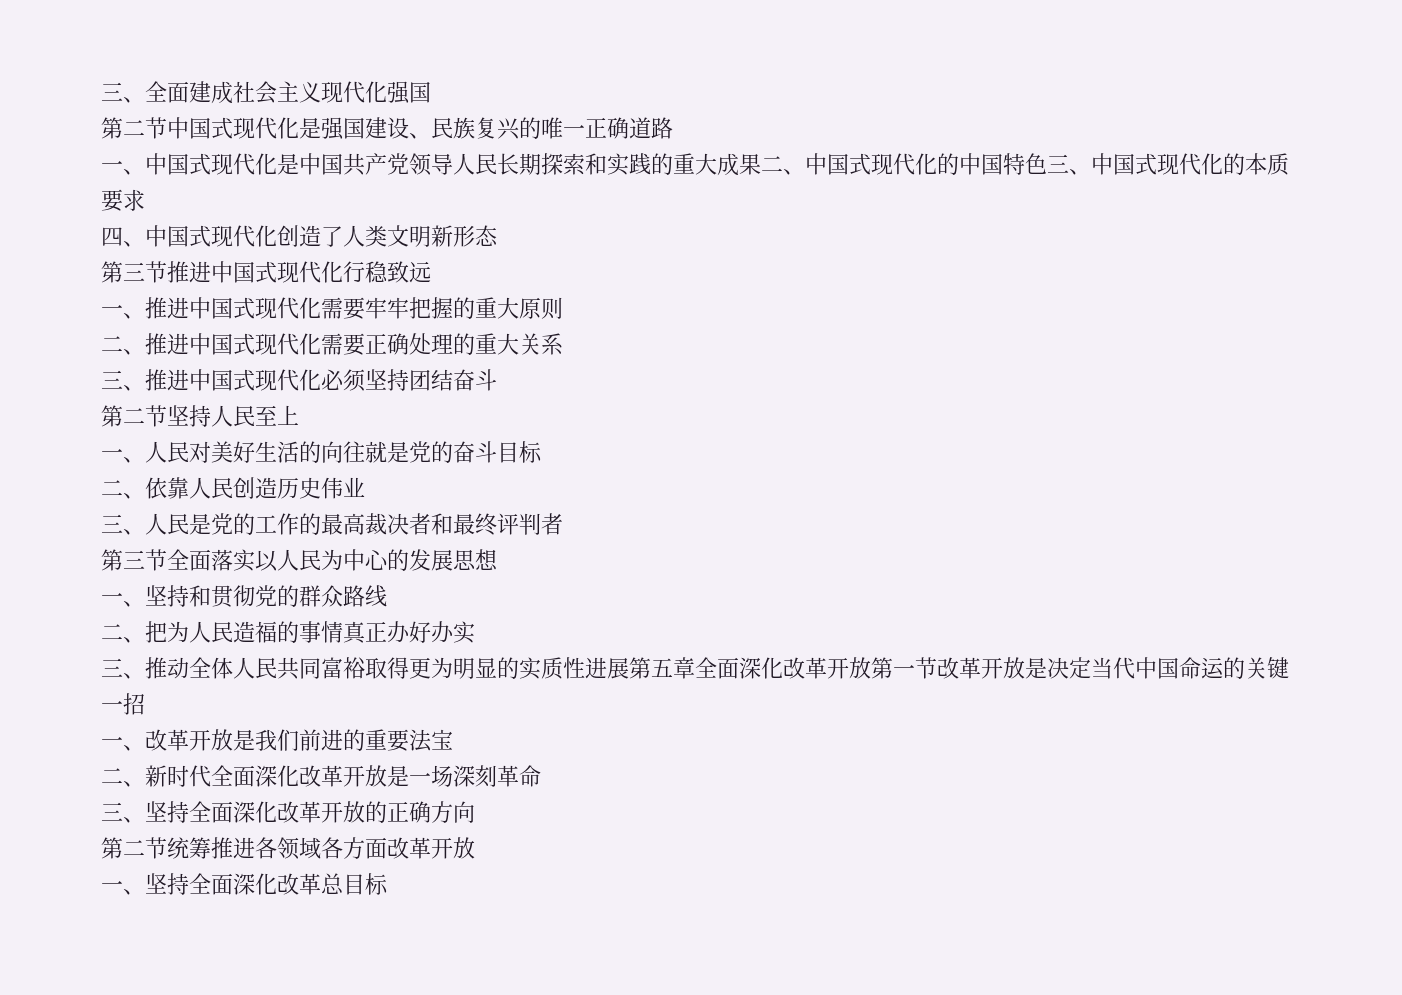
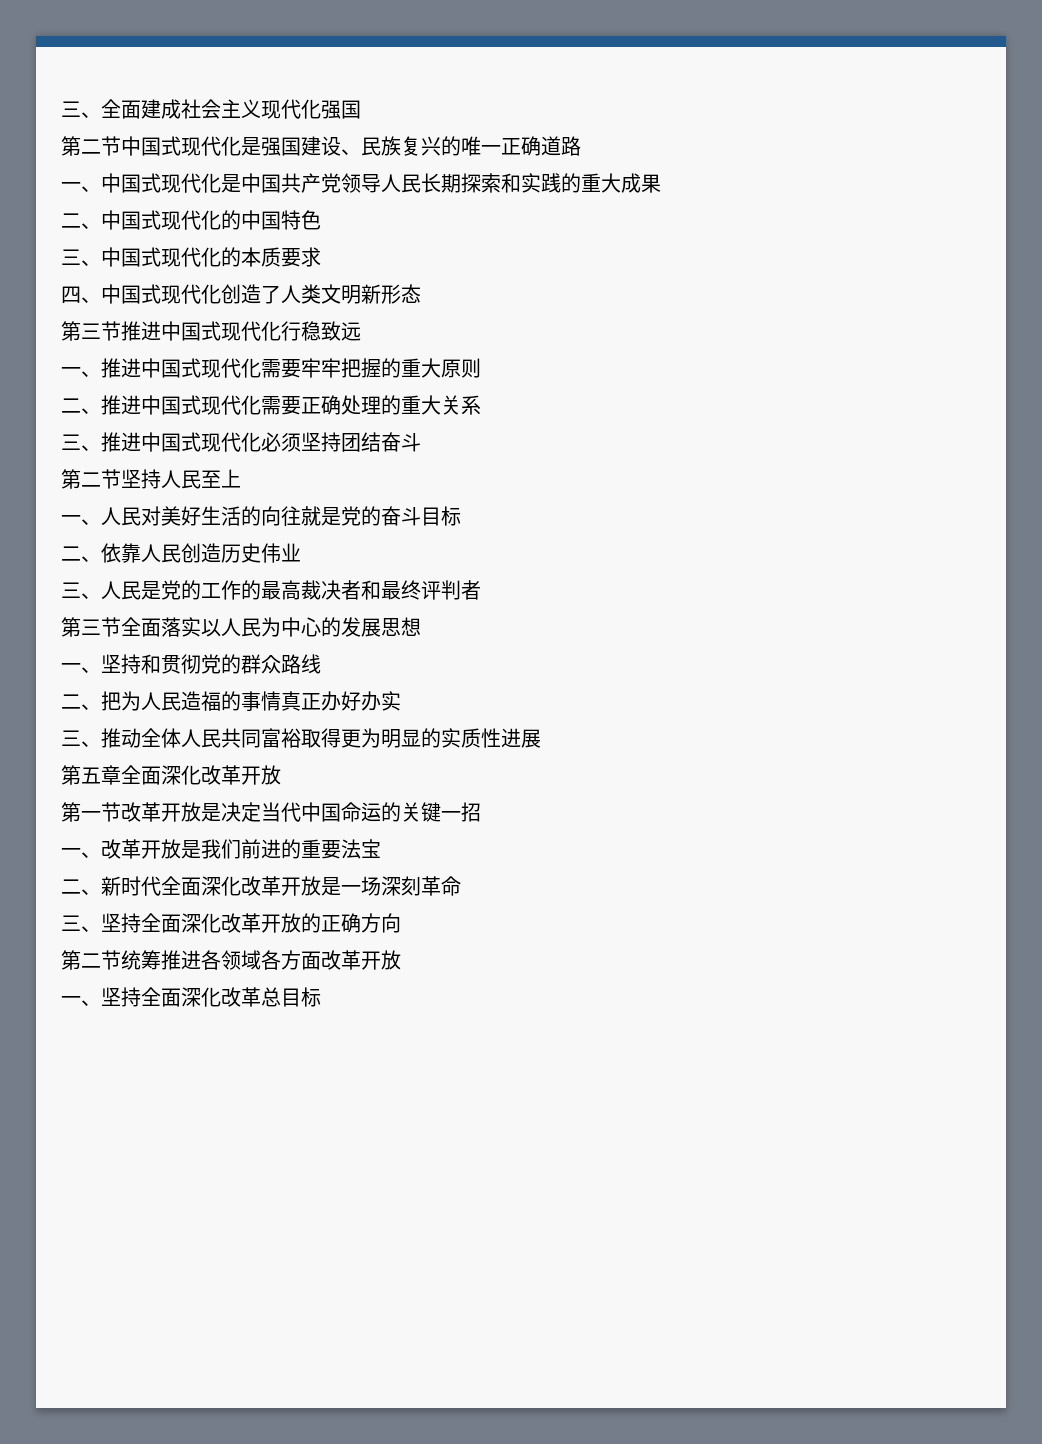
(761, 164) none -> (661, 183) //
(1047, 163) none -> (321, 220) //
(629, 668) none -> (541, 738) //
(871, 668) none -> (281, 775) //

